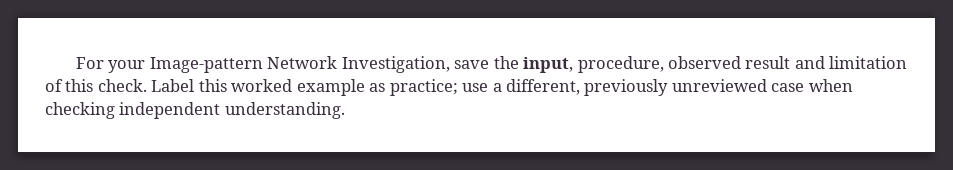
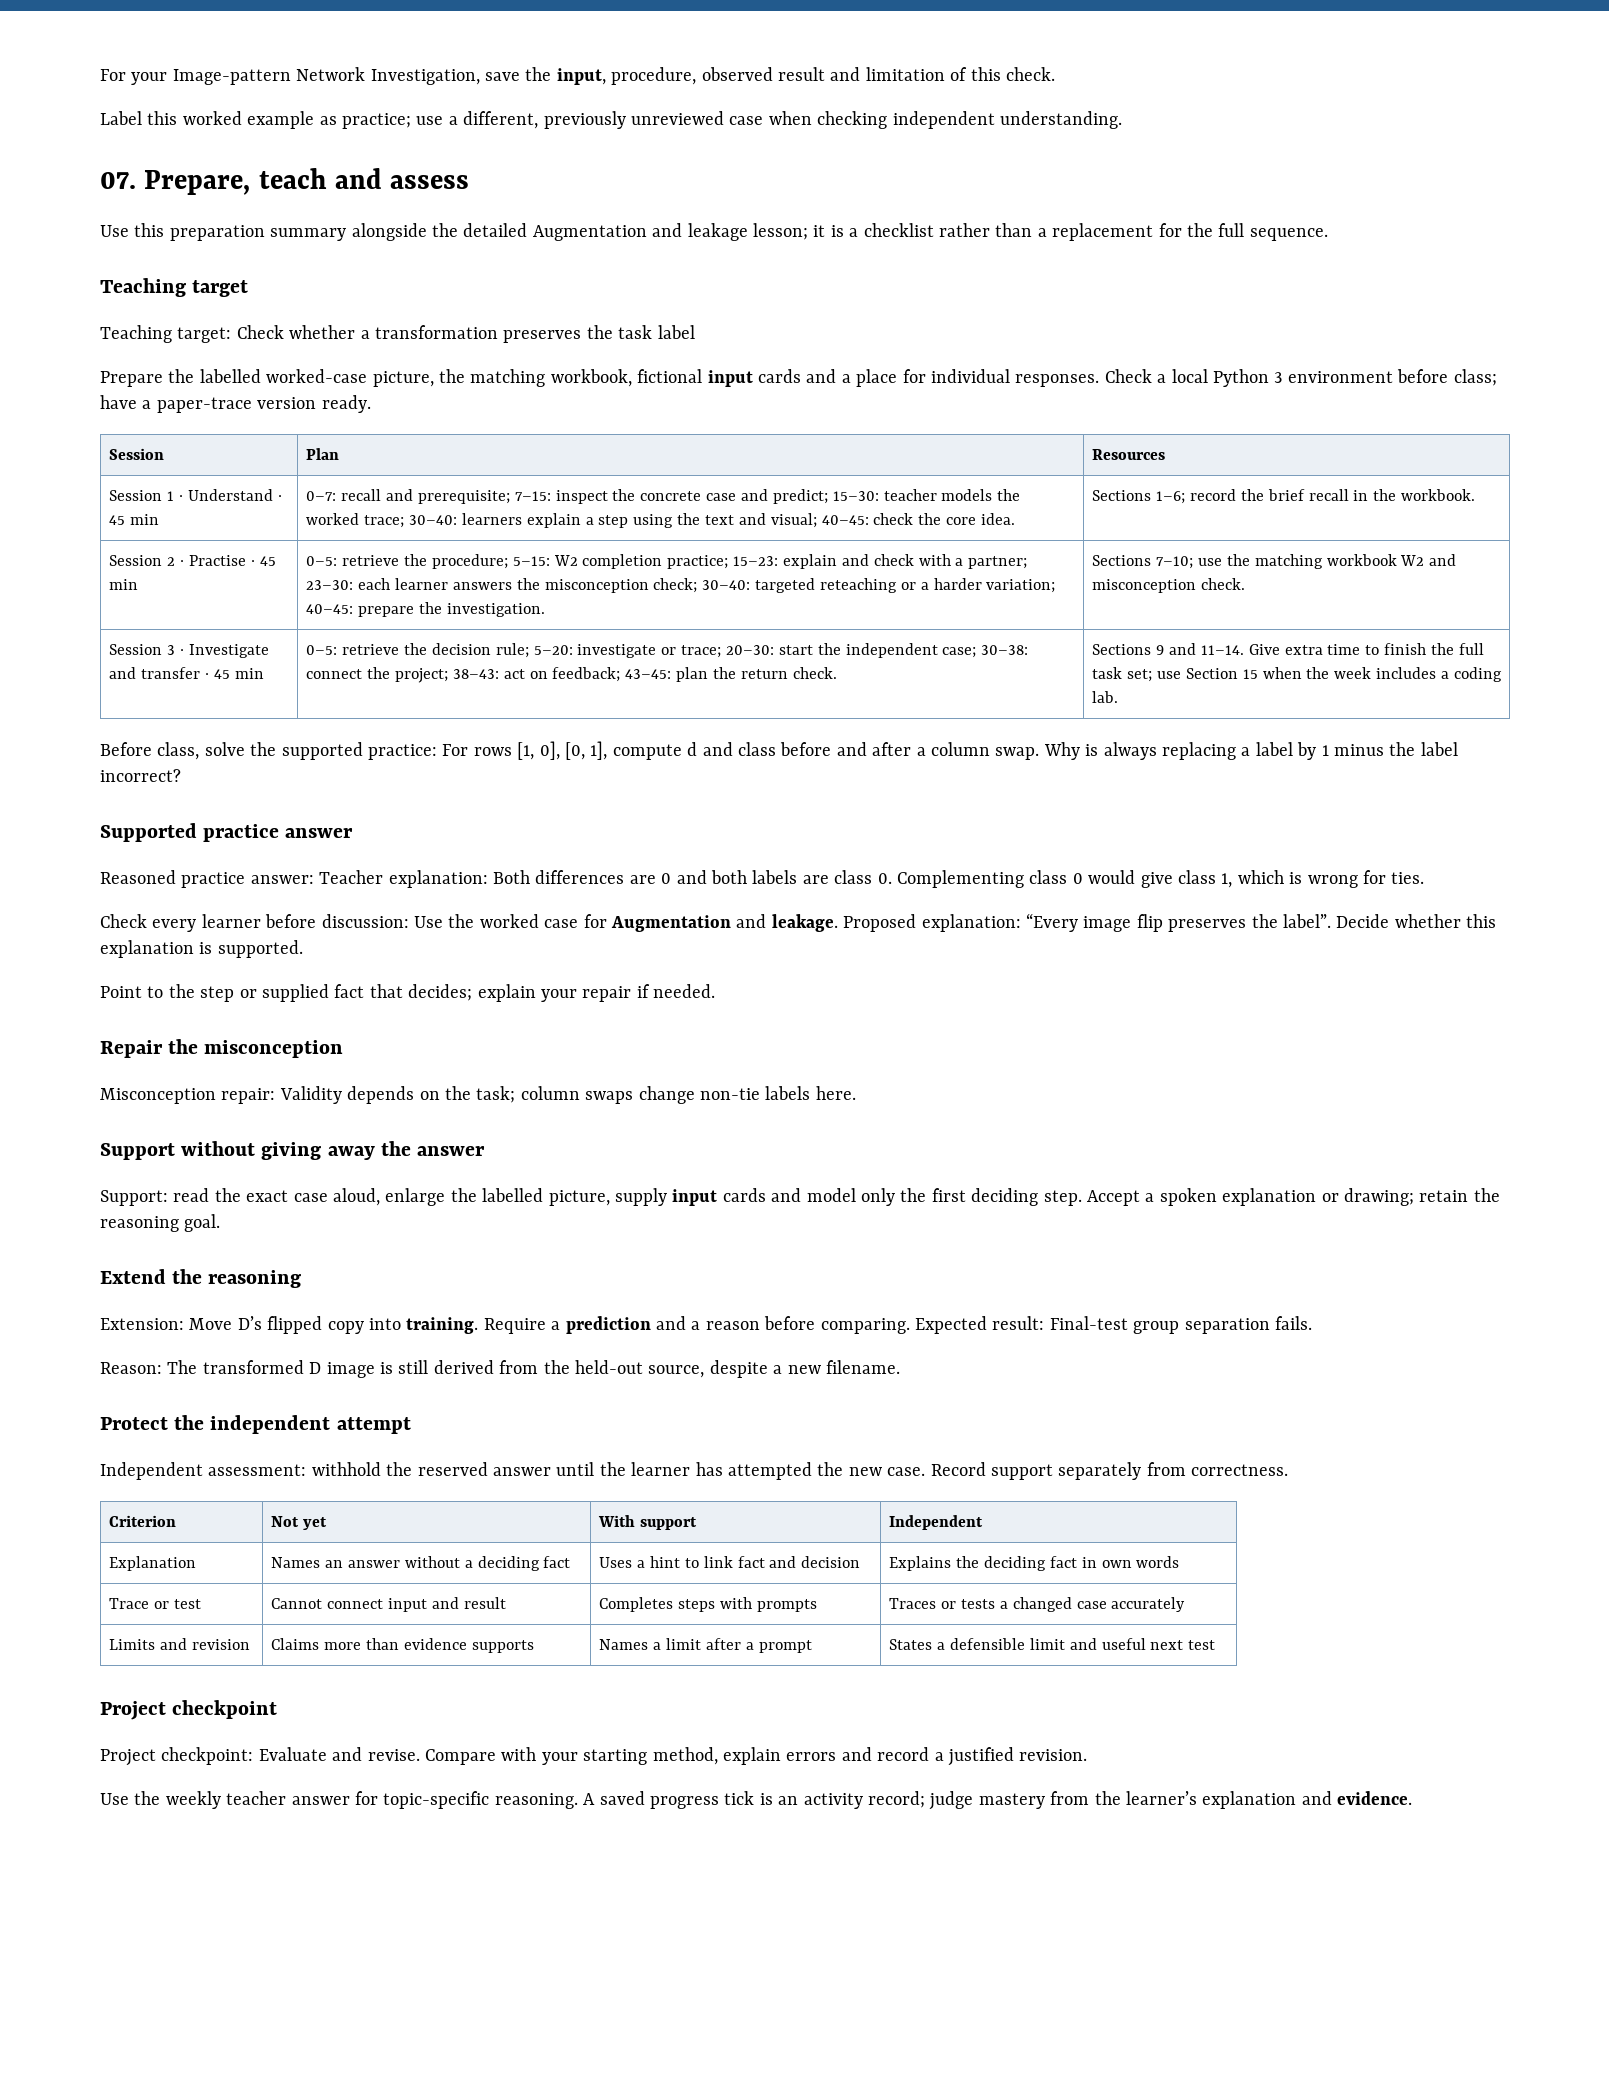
(147, 85) none -> (1055, 74) //
(345, 110) none -> [100,168,470,195] [100,223,1328,241] [100,278,249,297] [100,325,695,343] [100,369,1497,387] [100,395,371,413] [109,448,165,460] [306,448,340,460] [1092,449,1166,460] [109,489,282,501] [109,514,160,525] [306,489,1021,504] [306,513,1015,528] [1092,489,1476,504] [109,555,276,566] [109,579,139,590] [306,554,1028,569] [306,578,1056,593] [306,602,545,617] [1092,554,1457,569] [1092,578,1246,593] [109,644,269,658] [109,667,264,679] [306,643,1029,658] [306,667,837,683] [1092,643,1484,655] [1092,667,1502,682] [1092,691,1119,703] [100,741,1458,760] [100,769,181,782] [100,823,354,842] [100,870,1425,888] [100,913,1497,932] [100,940,303,958] [100,984,716,1002] [100,1039,344,1058] [100,1086,856,1104] [100,1141,486,1160] [100,1188,1500,1206] [100,1214,221,1232] [100,1269,302,1288] [100,1316,1312,1334] [100,1360,900,1378] [100,1415,411,1434] [100,1462,1289,1480] [109,1515,177,1527] [271,1516,328,1530] [598,1515,698,1530] [889,1515,984,1530] [109,1556,197,1571] [271,1556,571,1571] [599,1556,861,1568] [889,1556,1180,1571] [109,1598,201,1609] [271,1597,506,1612] [599,1597,817,1612] [889,1597,1186,1612] [109,1638,250,1650] [271,1638,534,1653] [599,1638,812,1653] [889,1638,1216,1650] [100,1700,278,1720] [100,1747,1088,1766] [100,1791,1413,1810] // 07. Prepare, teach and assess // Use this preparation summary alongside the detailed Augmentation and leakage lesson; it is a checklist rather than a replacement for the full sequence. // Teaching target // Teaching target: Check whether a transformation preserves the task label // Prepare the labelled worked-case picture, the matching workbook, fictional input cards and a place for individual responses. Check a local Python 3 environment before class; have a paper-trace version ready. // Session | Plan | Resources // Session 1 · Understand · 45 min | 0–7: recall and prerequisite; 7–15: inspect the concrete case and predict; 15–30: teacher models the worked trace; 30–40: learners explain a step using the text and visual; 40–45: check the core idea. | Sections 1–6; record the brief recall in the workbook. // Session 2 · Practise · 45 min | 0–5: retrieve the procedure; 5–15: W2 completion practice; 15–23: explain and check with a partner; 23–30: each learner answers the misconception check; 30–40: targeted reteaching or a harder variation; 40–45: prepare the investigation. | Sections 7–10; use the matching workbook W2 and misconception check. // Session 3 · Investigate and transfer · 45 min | 0–5: retrieve the decision rule; 5–20: investigate or trace; 20–30: start the independent case; 30–38: connect the project; 38–43: act on feedback; 43–45: plan the return check. | Sections 9 and 11–14. Give extra time to finish the full task set; use Section 15 when the week includes a coding lab. // Before class, solve the supported practice: For rows [1, 0], [0, 1], compute d and class before and after a column swap. Why is always replacing a label by 1 minus the label incorrect? // Supported practice answer // Reasoned practice answer: Teacher explanation: Both differences are 0 and both labels are class 0. Complementing class 0 would give class 1, which is wrong for ties. // Check every learner before discussion: Use the worked case for Augmentation and leakage. Proposed explanation: “Every image flip preserves the label”. Decide whether this explanation is supported. // Point to the step or supplied fact that decides; explain your repair if needed. // Repair the misconception // Misconception repair: Validity depends on the task; column swaps change non-tie labels here. // Support without giving away the answer // Support: read the exact case aloud, enlarge the labelled picture, supply input cards and model only the first deciding step. Accept a spoken explanation or drawing; retain the reasoning goal. // Extend the reasoning // Extension: Move D’s flipped copy into training. Require a prediction and a reason before comparing. Expected result: Final-test group separation fails. // Reason: The transformed D image is still derived from the held-out source, despite a new filename. // Protect the independent attempt // Independent assessment: withhold the reserved answer until the learner has attempted the new case. Record support separately from correctness. // Criterion | Not yet | With support | Independent // Explanation | Names an answer without a deciding fact | Uses a hint to link fact and decision | Explains the deciding fact in own words // Trace or test | Cannot connect input and result | Completes steps with prompts | Traces or tests a changed case accurately // Limits and revision | Claims more than evidence supports | Names a limit after a prompt | States a defensible limit and useful next test // Project checkpoint // Project checkpoint: Evaluate and revise. Compare with your starting method, explain errors and record a justified revision. // Use the weekly teacher answer for topic-specific reasoning. A saved progress tick is an activity record; judge mastery from the learner’s explanation and evidence.

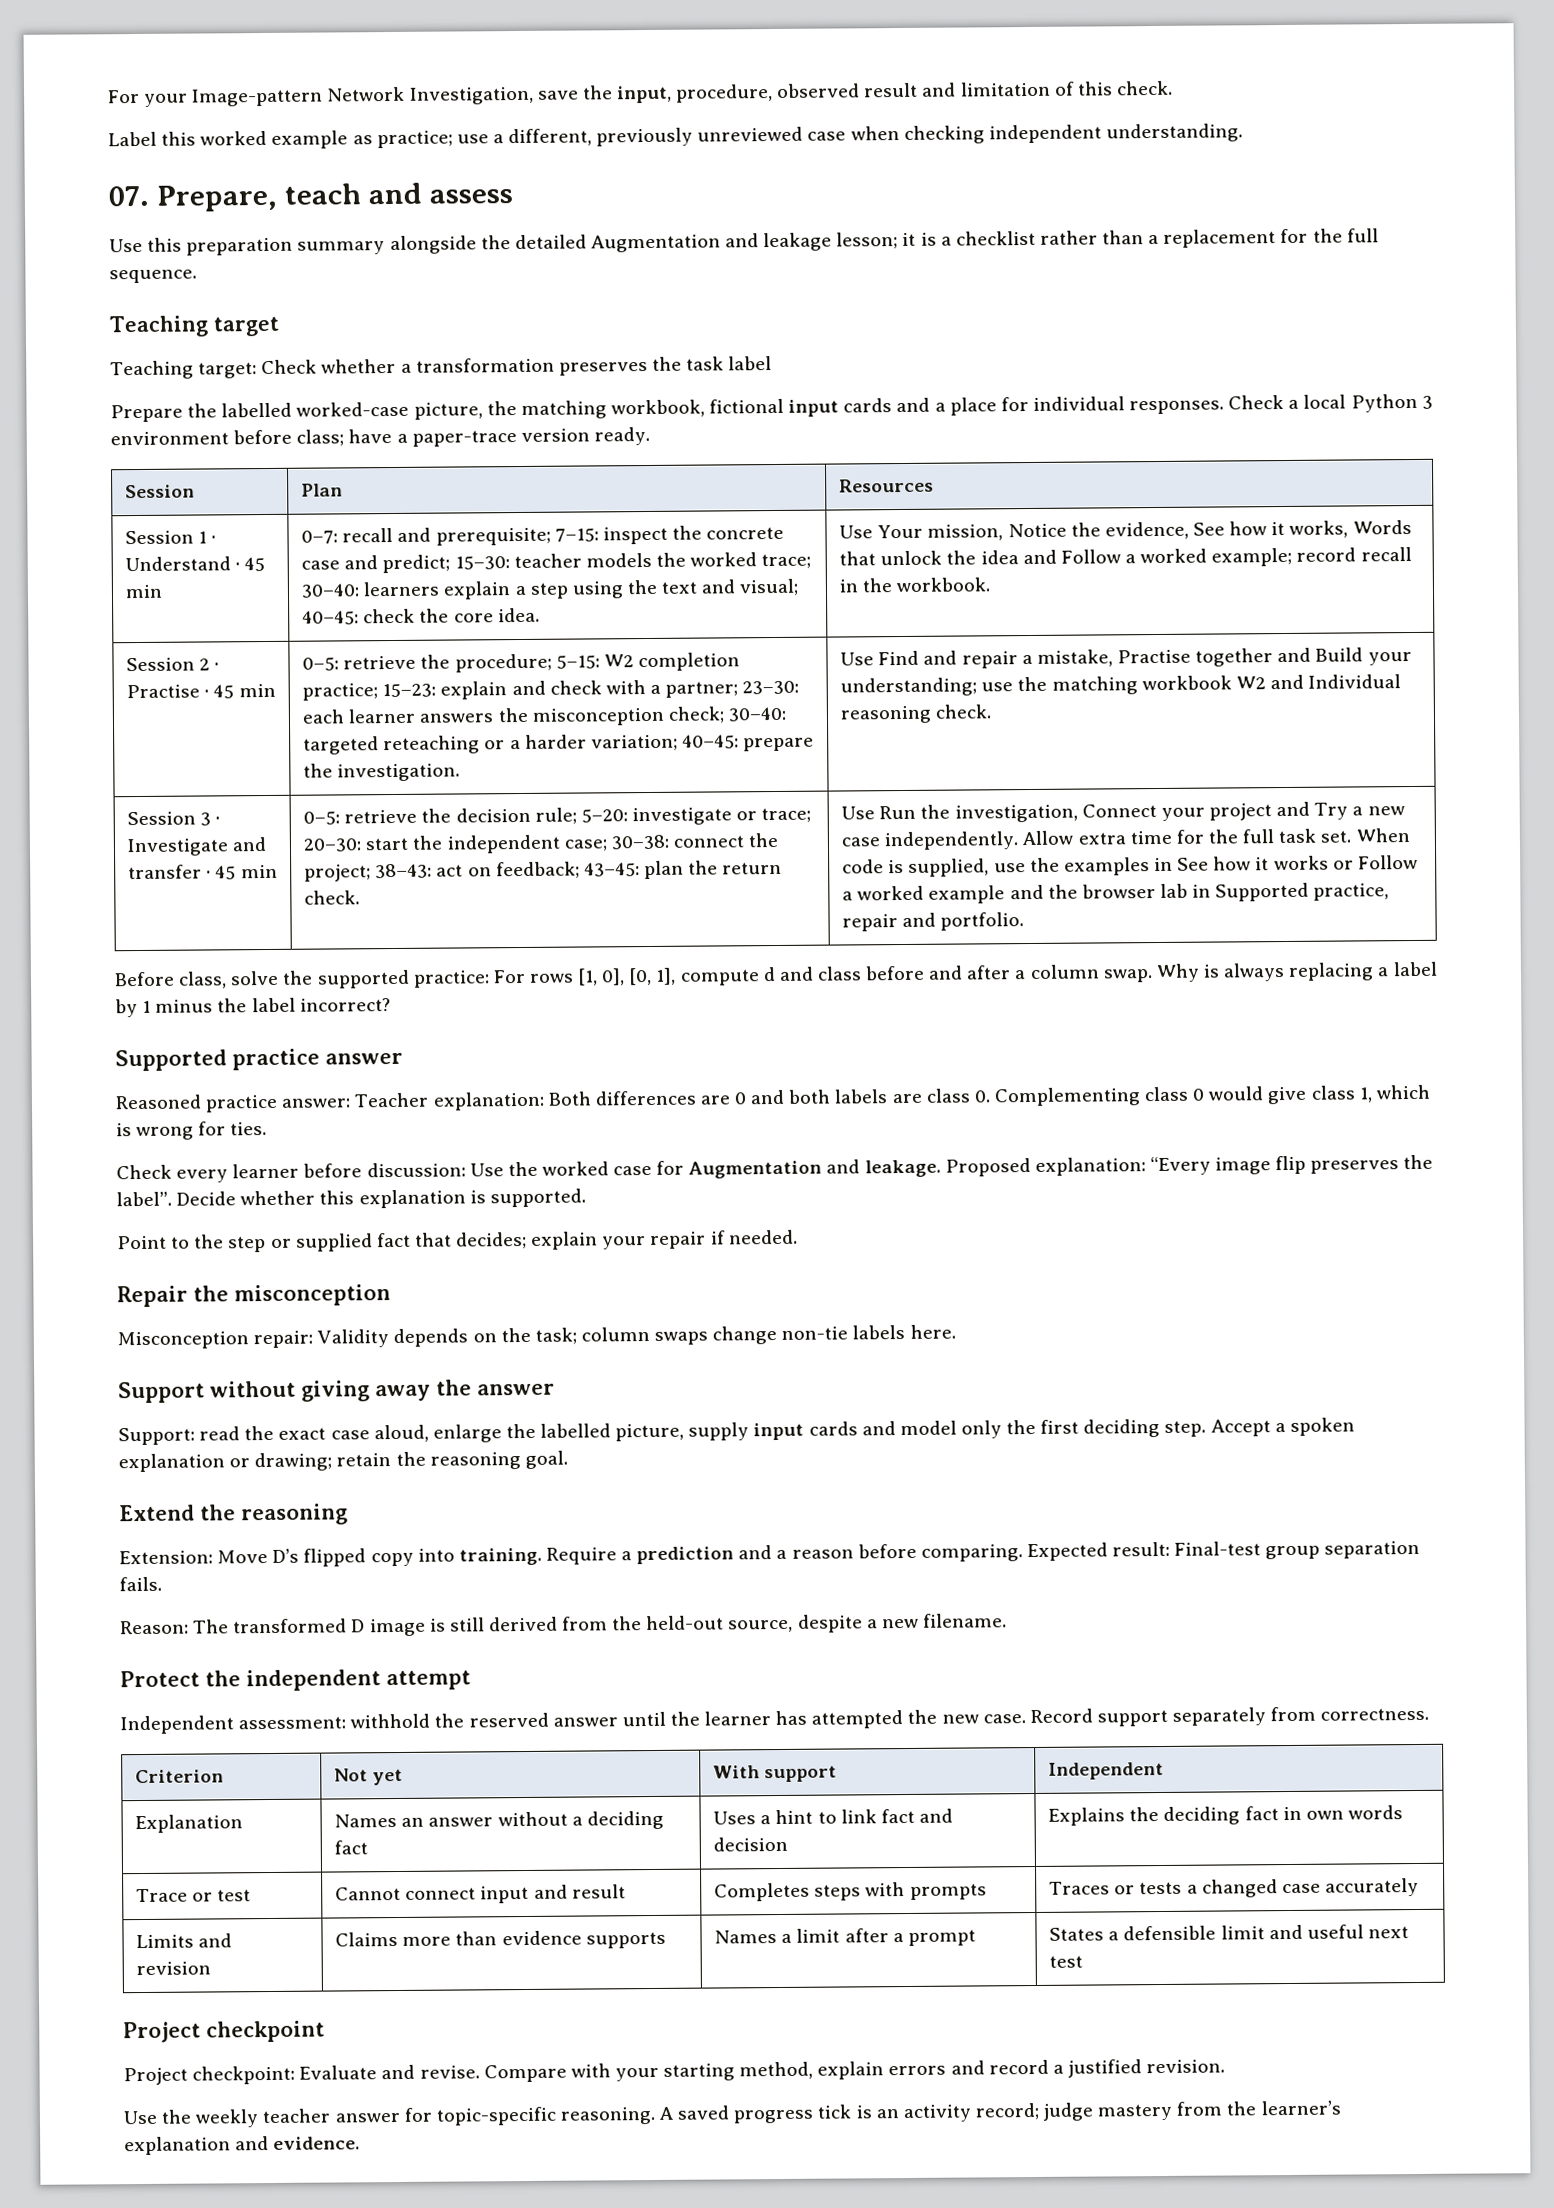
[1092,489,1305,504] Sections 1–6; record the brief -> [839,519,1413,541] [839,547,1357,567] Use Your mission, Notice the evidence, See how it works, Words that unlock the idea and Follow a worked example; record
[1092,555,1194,569] Sections 7–10; -> [840,647,1412,669] [840,677,978,697] Use Find and repair a mistake, Practise together and Build your understanding;
[1092,579,1197,593] misconception -> [1308,674,1402,689] [840,705,933,724] Individual reasoning
[1092,643,1484,655] [1092,667,1502,682] [1092,691,1119,703] Sections 9 and 11–14. Give extra time to finish the full task set; use Section 15 when the week includes a coding lab. -> [841,801,1405,823] [841,828,1410,851] [842,854,1418,877] [842,882,1390,904] [842,912,1025,932] Use Run the investigation, Connect your project and Try a new case independently. Allow extra time for the full task set. When code is supplied, use the examples in See how it works or Follow a worked example and the browser lab in Supported practice, repair and portfolio.

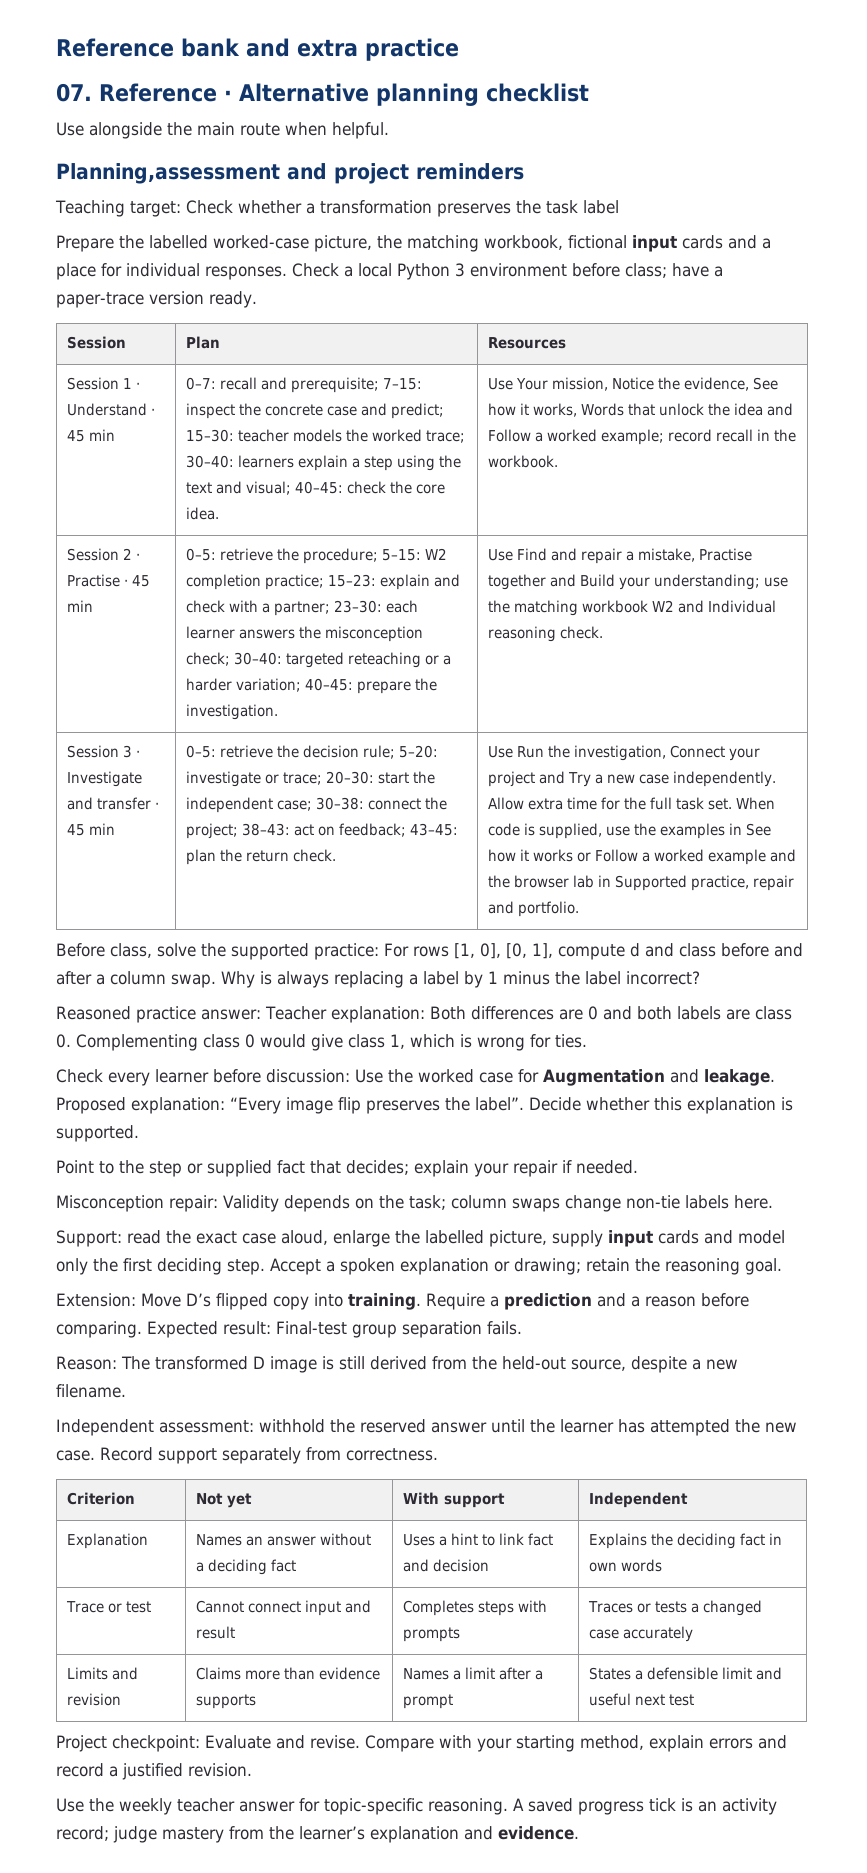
[108,80,1173,107] [108,123,1243,149] [108,182,513,212] [109,228,1379,256] [109,269,197,284] [109,315,279,338] For your Image-pattern Network Investigation, save the input, procedure, observed result and limitation of this check. // Label this worked example as practice; use a different, previously unreviewed case when checking independent understanding. // 07. Prepare, teach and assess // Use this preparation summary alongside the detailed Augmentation and leakage lesson; it is a checklist rather than a replacement for the full sequence. // Teaching target -> [56,38,459,61] [56,83,589,106] [56,122,389,139] [56,163,524,184] Reference bank and extra practice // 07. Reference · Alternative planning checklist // Use alongside the main route when helpful. // Planning,assessment and project reminders
[115,1048,403,1072] // Supported practice answer -> (700, 978) none
[117,1284,391,1308] // Repair the misconception -> (638, 1167) none
[118,1379,555,1404] // Support without giving away the answer -> (773, 1202) none
[119,1503,348,1526] // Extend the reasoning -> (782, 1266) none
[120,1669,471,1692] // Protect the independent attempt -> (126, 1391) none
[123,2020,325,2044] // Project checkpoint -> (695, 1700) none

